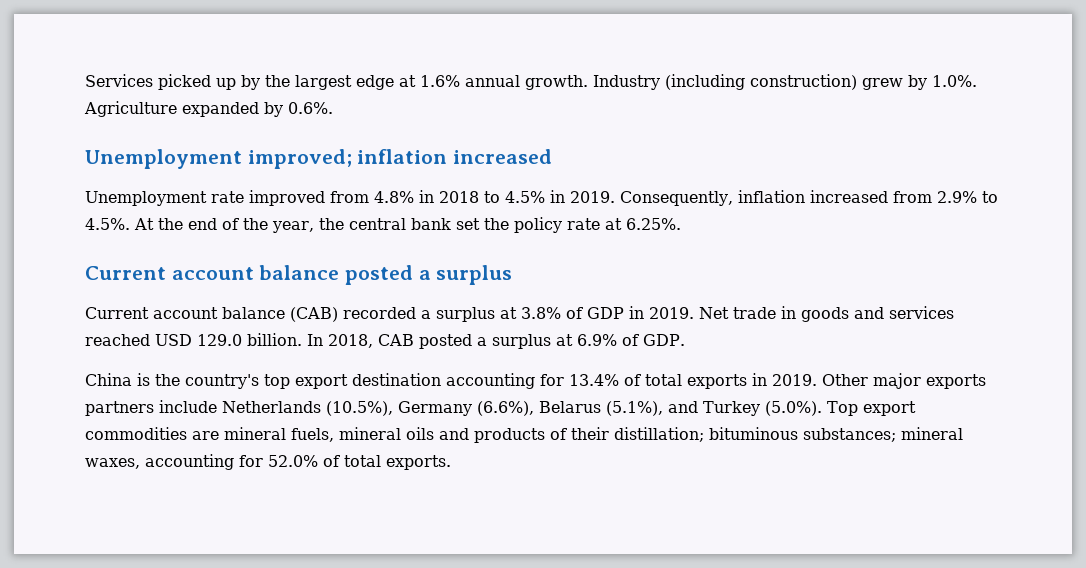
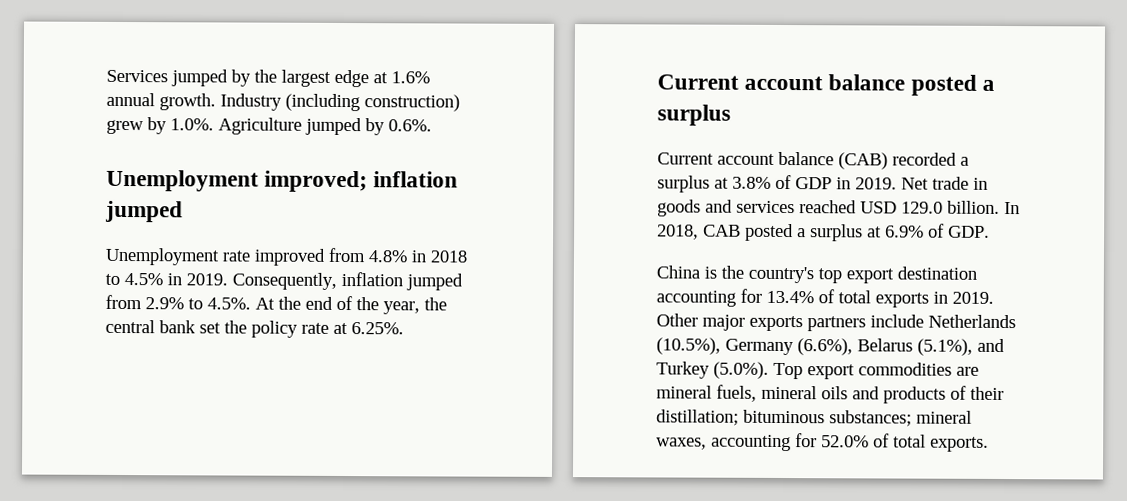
[158,74,236,90] picked up -> [171,69,228,87] jumped
[182,102,259,117] expanded -> [305,117,362,136] jumped
[453,149,553,164] increased -> [105,200,183,223] jumped
[809,190,888,203] increased -> [406,273,463,291] jumped

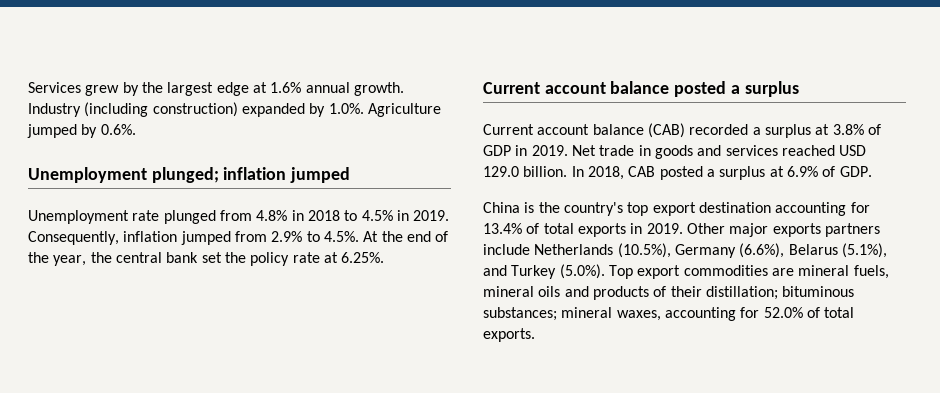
[171,69,228,87] jumped -> [85,85,120,96] grew
[106,119,144,135] grew -> [241,103,305,117] expanded
[264,170,369,193] improved; -> [151,167,219,183] plunged;
[254,248,326,266] improved -> [163,210,216,224] plunged

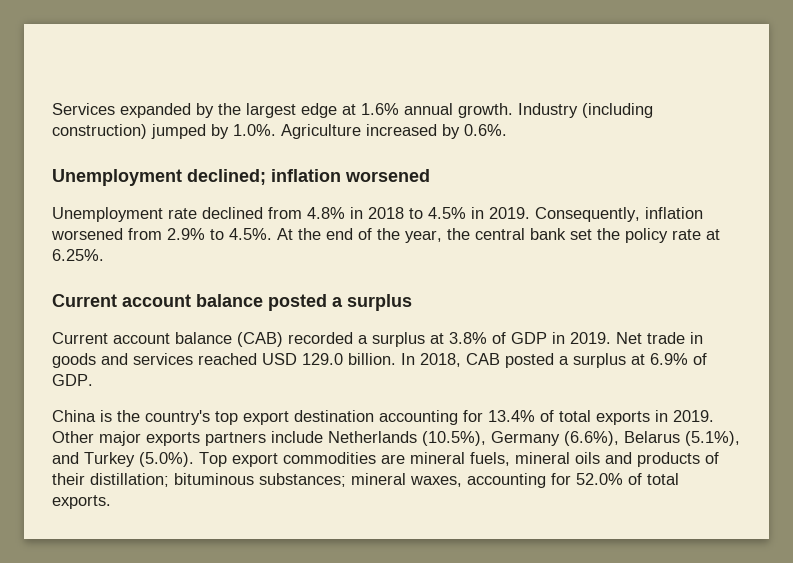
[85,85,120,96] grew -> [120,103,191,118] expanded
[241,103,305,117] expanded -> [151,124,206,139] jumped
[27,124,77,138] jumped -> [366,124,437,136] increased
[151,167,351,183] plunged; inflation jumped -> [187,169,430,185] declined; inflation worsened
[163,210,216,224] plunged -> [202,207,263,219] declined
[180,231,231,245] jumped -> [51,228,123,240] worsened

